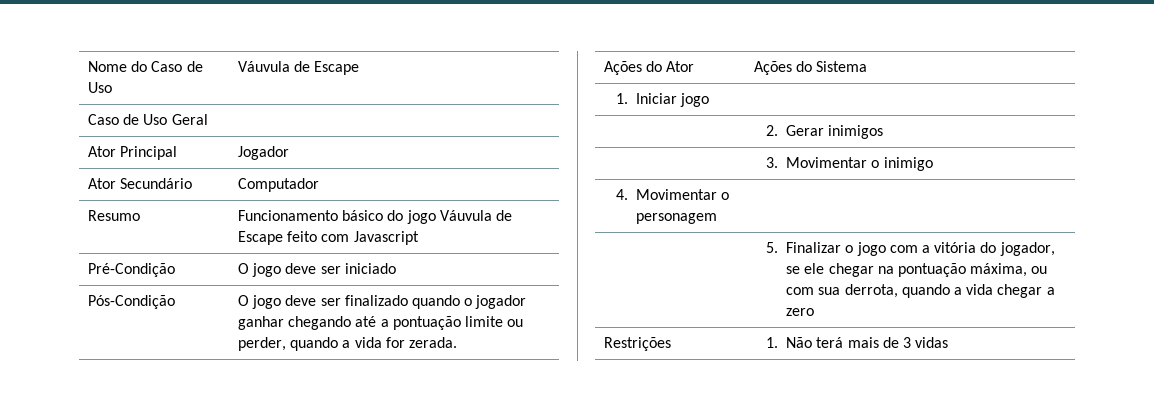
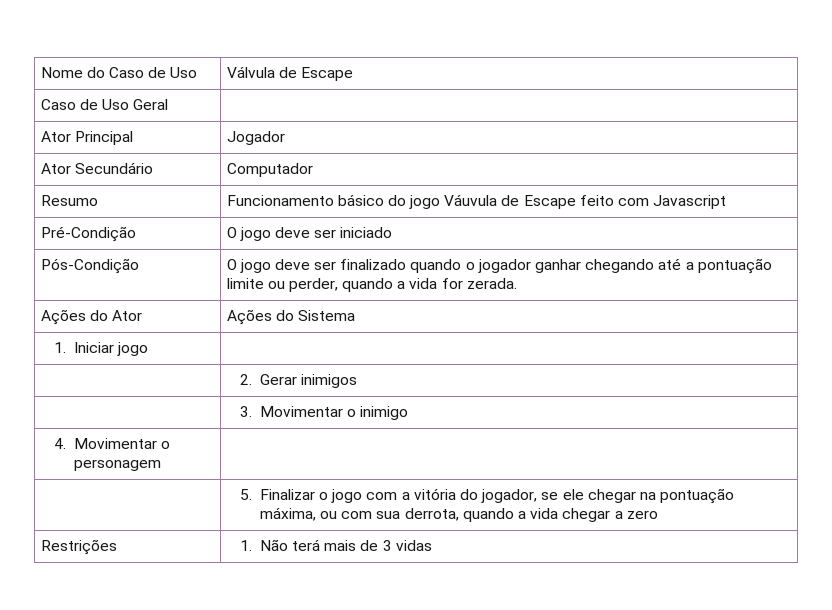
[238,61,291,72] Váuvula -> [226,66,275,78] Válvula

